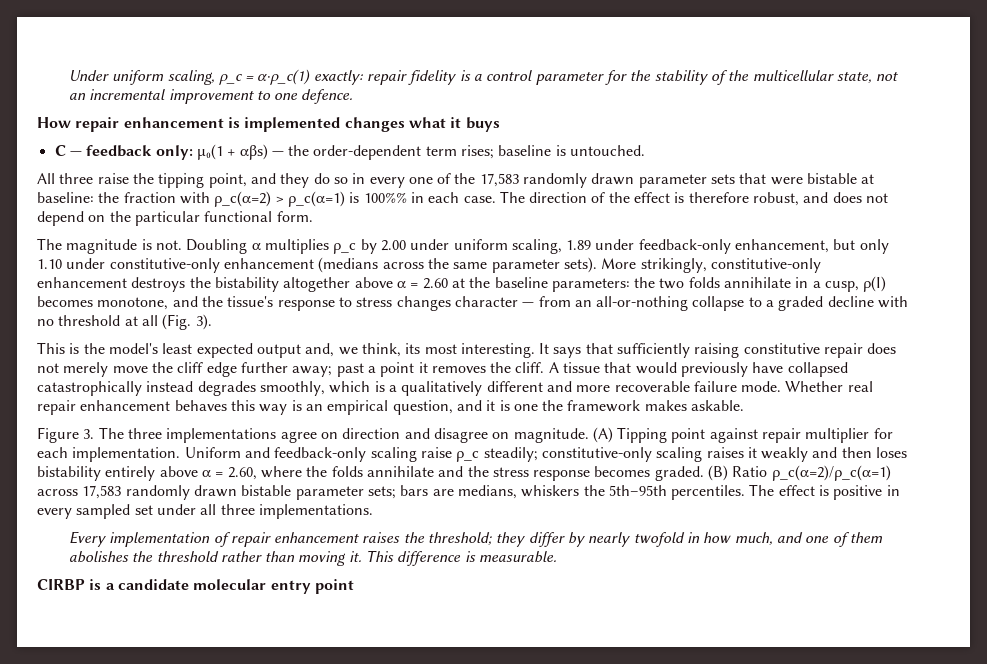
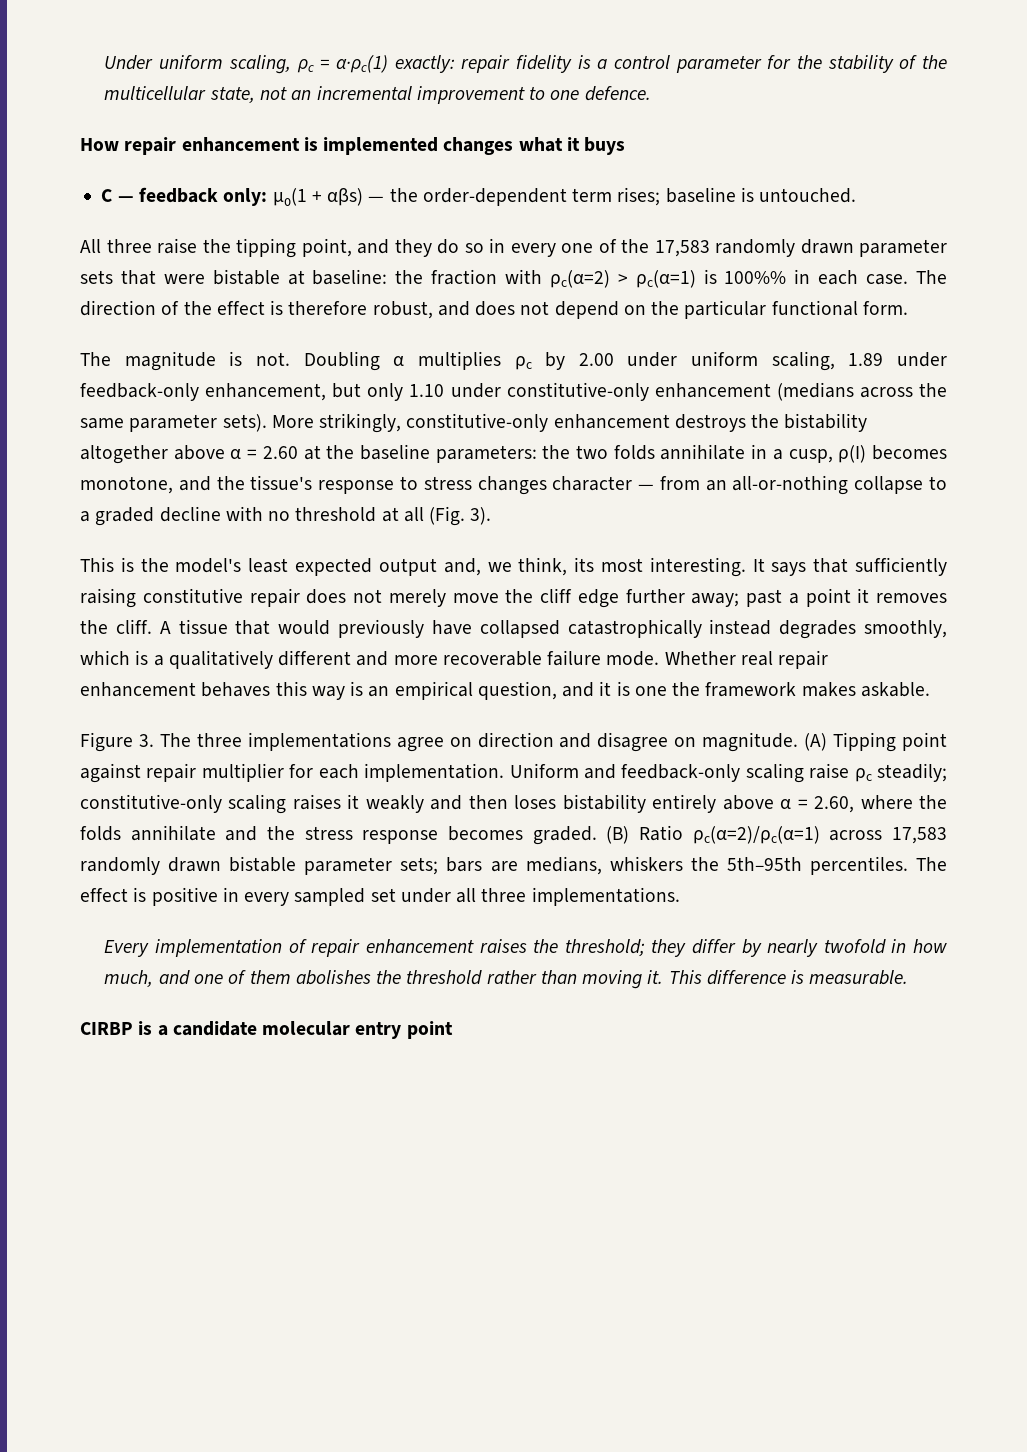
[218,69,311,85] ρ_c = α·ρ_c(1) -> [296,55,388,73] ρc = α·ρc(1)
[214,191,345,207] ρ_c(α=2) > ρ_c(α=1) -> [549,270,696,288] ρc(α=2) > ρc(α=1)
[333,243,357,254] ρ_c -> [514,356,532,370] ρc
[456,451,480,462] ρ_c -> [854,768,872,782] ρc
[771,465,891,481] ρ_c(α=2)/ρ_c(α=1) -> [692,826,820,844] ρc(α=2)/ρc(α=1)

